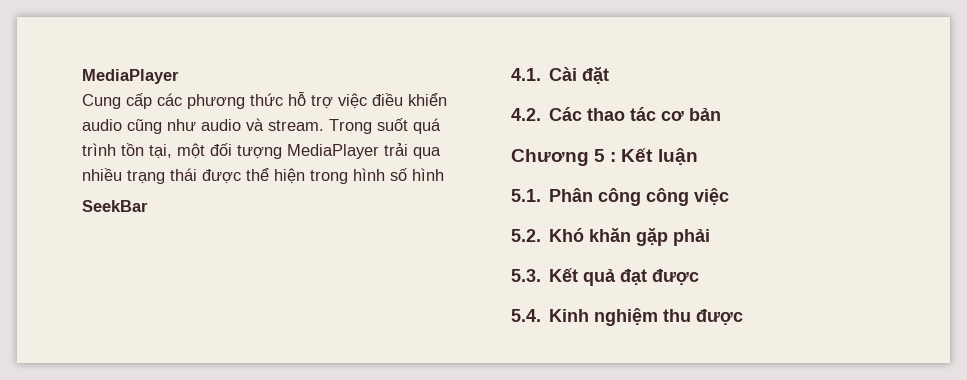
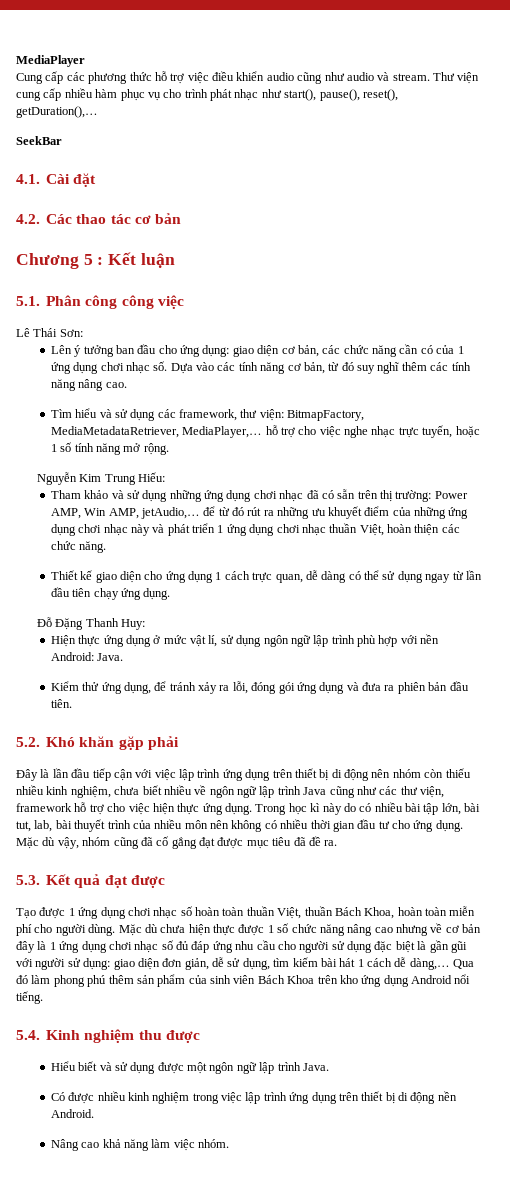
[329,118,441,134] [82,143,441,159] [82,168,444,184] Trong suốt quá trình tồn tại, một đối tượng MediaPlayer trải qua nhiều trạng thái được thể hiện trong hình số hình -> [433,72,480,84] [16,88,398,101] [16,106,98,118] Thư viện cung cấp nhiều hàm phục vụ cho trình phát nhạc như start(), pause(), reset(), getDuration(),…
(730, 196) none -> [16,328,83,337] [50,344,464,357] [50,361,471,374] [50,379,127,391] [50,408,365,421] [50,425,480,438] [50,442,169,455] [37,472,166,485] [50,489,468,502] [50,506,469,519] [50,523,460,536] [50,541,107,553] [50,570,482,583] [50,587,171,600] [37,617,146,630] [50,634,440,647] [50,652,124,661] [50,681,469,694] [50,699,72,708] // Lê Thái Sơn: // Lên ý tưởng ban đầu cho ứng dụng: giao diện cơ bản, các chức năng cần có của 1 ứng dụng chơi nhạc số. Dựa vào các tính năng cơ bản, từ đó suy nghĩ thêm các tính năng nâng cao. // Tìm hiểu và sử dụng các framework, thư viện: BitmapFactory, MediaMetadataRetriever, MediaPlayer,… hỗ trợ cho việc nghe nhạc trực tuyến, hoặc 1 số tính năng mở rộng. // Nguyễn Kim Trung Hiếu: // Tham khảo và sử dụng những ứng dụng chơi nhạc đã có sẵn trên thị trường: Power AMP, Win AMP, jetAudio,… để từ đó rút ra những ưu khuyết điểm của những ứng dụng chơi nhạc này và phát triển 1 ứng dụng chơi nhạc thuần Việt, hoàn thiện các chức năng. // Thiết kế giao diện cho ứng dụng 1 cách trực quan, dễ dàng có thể sử dụng ngay từ lần đầu tiên chạy ứng dụng. // Đỗ Đặng Thanh Huy: // Hiện thực ứng dụng ở mức vật lí, sử dụng ngôn ngữ lập trình phù hợp với nền Android: Java. // Kiểm thử ứng dụng, để tránh xảy ra lỗi, đóng gói ứng dụng và đưa ra phiên bản đầu tiên.
(711, 237) none -> [16,768,471,781] [16,785,444,798] [16,802,481,815] [16,819,463,832] [16,836,338,849] // Đây là lần đầu tiếp cận với việc lập trình ứng dụng trên thiết bị di động nên nhóm còn thiếu nhiều kinh nghiệm, chưa biết nhiều về ngôn ngữ lập trình Java cũng như các thư viện, framework hỗ trợ cho việc hiện thực ứng dụng. Trong học kì này do có nhiều bài tập lớn, bài tut, lab, bài thuyết trình của nhiều môn nên không có nhiều thời gian đầu tư cho ứng dụng. Mặc dù vậy, nhóm cũng đã cố gắng đạt được mục tiêu đã đề ra.
(700, 277) none -> [16,906,476,919] [16,923,482,936] [16,940,467,953] [16,957,475,970] [16,974,471,987] [16,991,43,1004] // Tạo được 1 ứng dụng chơi nhạc số hoàn toàn thuần Việt, thuần Bách Khoa, hoàn toàn miễn phí cho người dùng. Mặc dù chưa hiện thực được 1 số chức năng nâng cao nhưng về cơ bản đây là 1 ứng dụng chơi nhạc số đủ đáp ứng nhu cầu cho người sử dụng đặc biệt là gần gũi với người sử dụng: giao diện đơn giản, dễ sử dụng, tìm kiếm bài hát 1 cách dễ dàng,… Qua đó làm phong phú thêm sản phẩm của sinh viên Bách Khoa trên kho ứng dụng Android nổi tiếng.
(744, 317) none -> [50,1061,329,1074] [50,1091,457,1104] [50,1109,94,1118] [50,1139,230,1151] // Hiểu biết và sử dụng được một ngôn ngữ lập trình Java. // Có được nhiều kinh nghiệm trong việc lập trình ứng dụng trên thiết bị di động nền Android. // Nâng cao khả năng làm việc nhóm.

